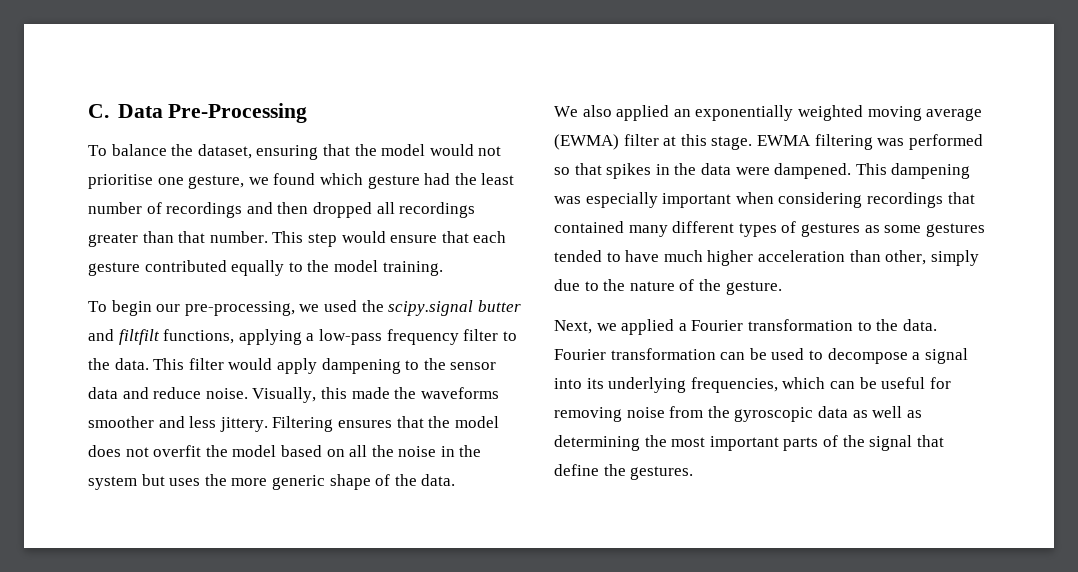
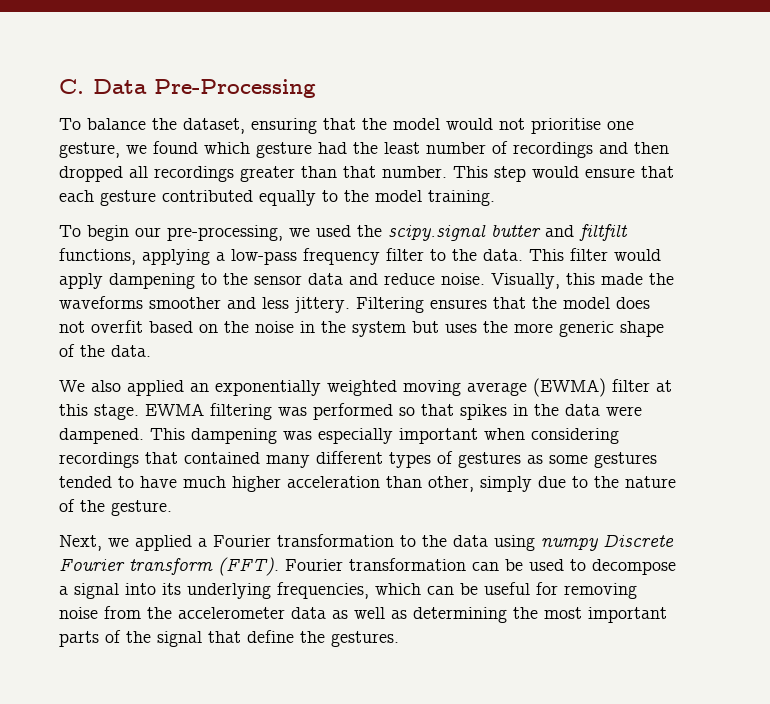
[205,445,277,457] the model -> (143, 326) none
[349,445,368,457] all -> (218, 328) none
[902,319,937,331] data. -> [453,534,674,551] [59,557,279,576] data using numpy Discrete Fourier transform (FFT).
[734,407,814,422] gyroscopic -> [178,607,285,619] accelerometer

